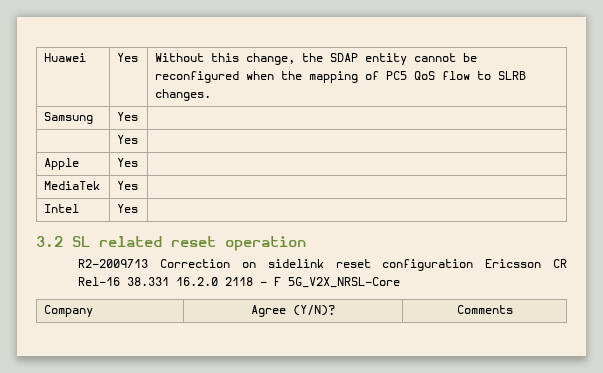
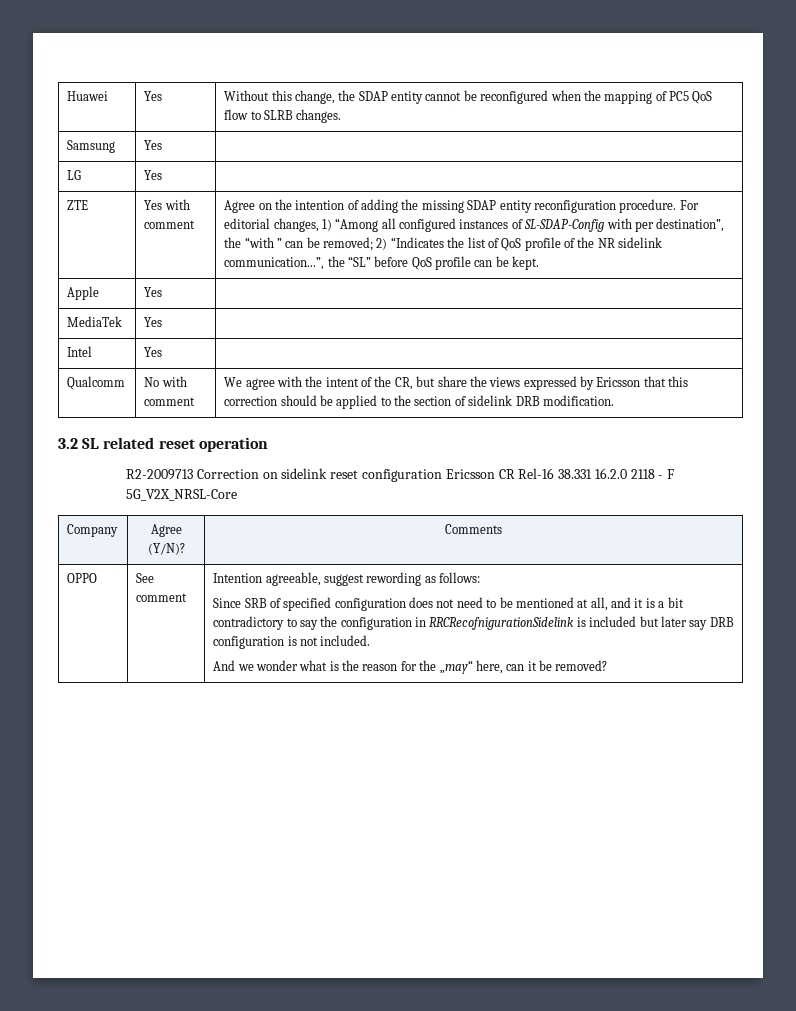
[117,135,139,144] | Yes | -> [67,170,82,180] [144,170,163,180] [67,200,89,210] [144,199,190,210] [144,220,196,229] [224,199,699,213] [224,218,725,232] [224,237,663,251] [224,256,540,270] LG | Yes | // ZTE | Yes with comment | Agree on the intention of adding the missing SDAP entity reconfiguration procedure. For editorial changes, 1) “Among all configured instances of SL-SDAP-Config with per destination”, the “with ” can be removed; 2) “Indicates the list of QoS profile of the NR sidelink communication...”, the “SL” before QoS profile can be kept.
(139, 208) none -> [67,376,126,390] [144,376,187,387] [144,397,196,406] [224,376,689,390] [224,395,614,409] // Qualcomm | No with comment | We agree with the intent of the CR, but share the views expressed by Ericsson that this correction should be applied to the section of sidelink DRB modification.
(513, 309) none -> [67,573,98,583] [136,573,155,583] [136,593,188,602] [213,572,481,586] [213,597,684,611] [213,616,734,630] [213,635,371,649] [213,660,608,674] // OPPO | See comment | Intention agreeable, suggest rewording as follows: // Since SRB of specified configuration does not need to be mentioned at all, and it is a bit contradictory to say the configuration in RRCRecofnigurationSidelink is included but later say DRB configuration is not included. // And we wonder what is the reason for the „may“ here, can it be removed?

